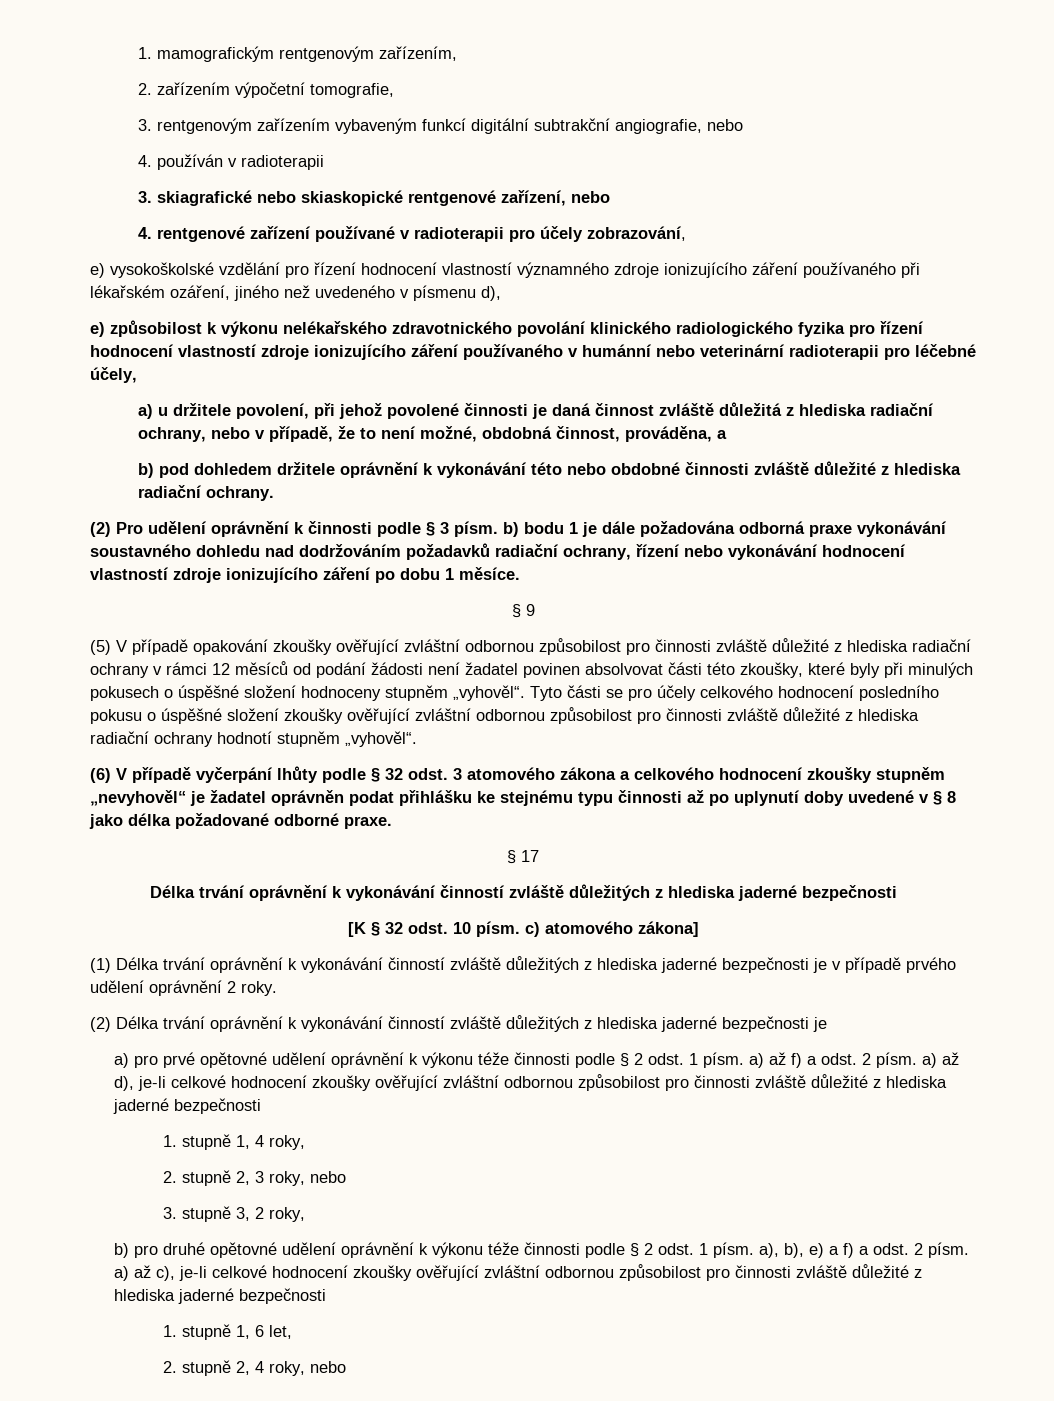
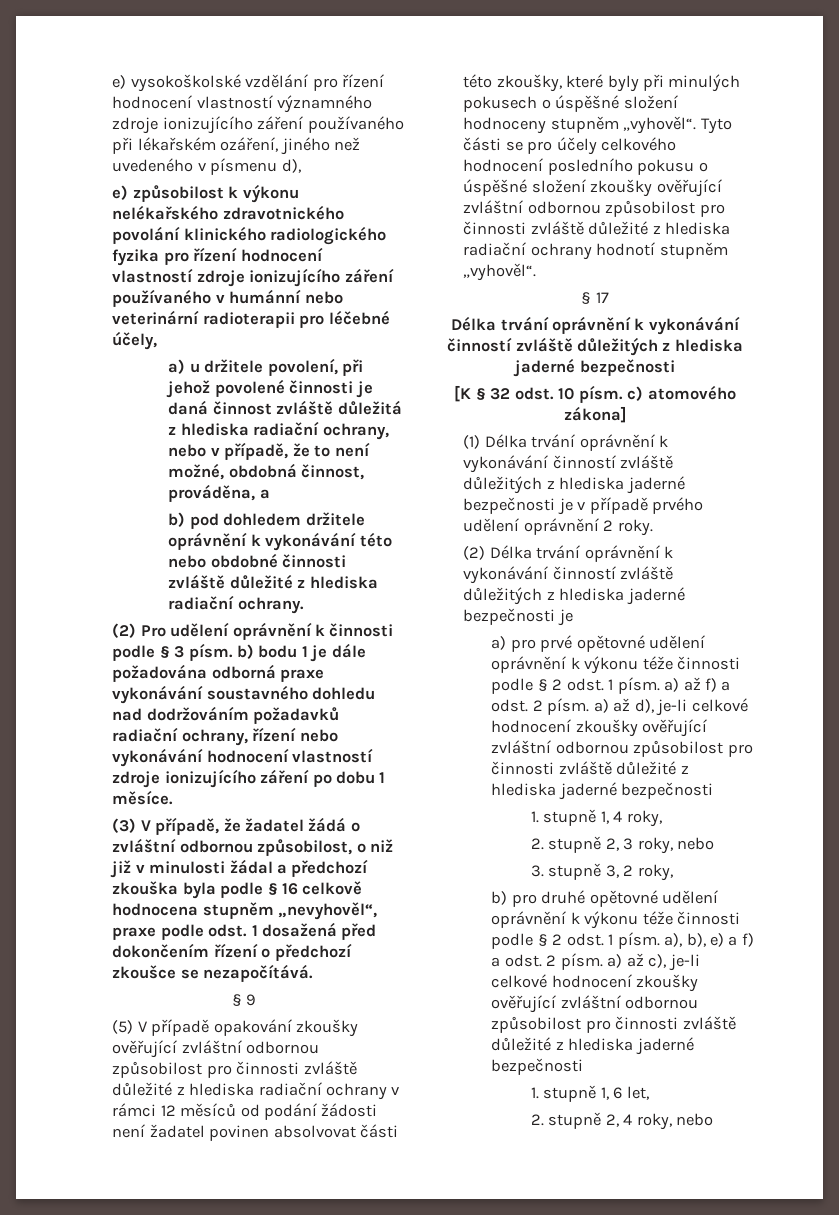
[138,46,458,62] [138,82,395,98] [138,118,744,134] [138,154,325,170] [138,190,611,206] [138,226,687,242] 1. mamografickým rentgenovým zařízením, // 2. zařízením výpočetní tomografie, // 3. rentgenovým zařízením vybaveným funkcí digitální subtrakční angiografie, nebo // 4. používán v radioterapii // 3. skiagrafické nebo skiaskopické rentgenové zařízení, nebo // 4. rentgenové zařízení používané v radioterapii pro účely zobrazování, // -> (112, 82) none
(521, 573) none -> [112,817,360,835] [112,838,393,856] [110,859,369,878] [112,881,363,899] [112,902,378,920] [112,922,377,940] [112,943,352,961] [112,964,314,982] // (3) V případě, že žadatel žádá o zvláštní odbornou způsobilost, o niž již v minulosti žádal a předchozí zkouška byla podle § 16 celkově hodnocena stupněm „nevyhověl“, praxe podle odst. 1 dosažená před dokončením řízení o předchozí zkoušce se nezapočítává.
[90,766,946,783] [90,790,957,806] [89,813,393,829] // (6) V případě vyčerpání lhůty podle § 32 odst. 3 atomového zákona a celkového hodnocení zkoušky stupněm „nevyhověl“ je žadatel oprávněn podat přihlášku ke stejnému typu činnosti až po uplynutí doby uvedené v § 8 jako délka požadované odborné praxe. -> (537, 272) none

